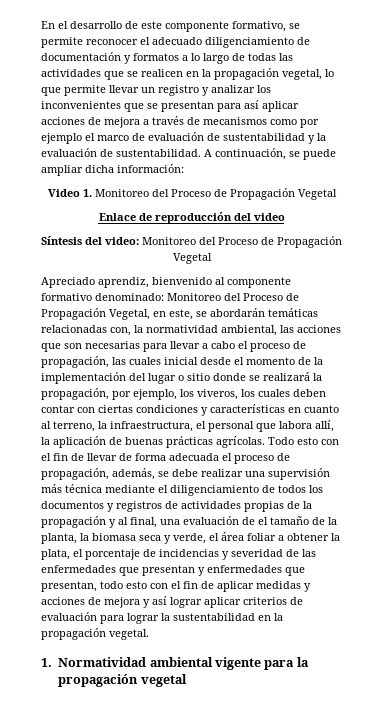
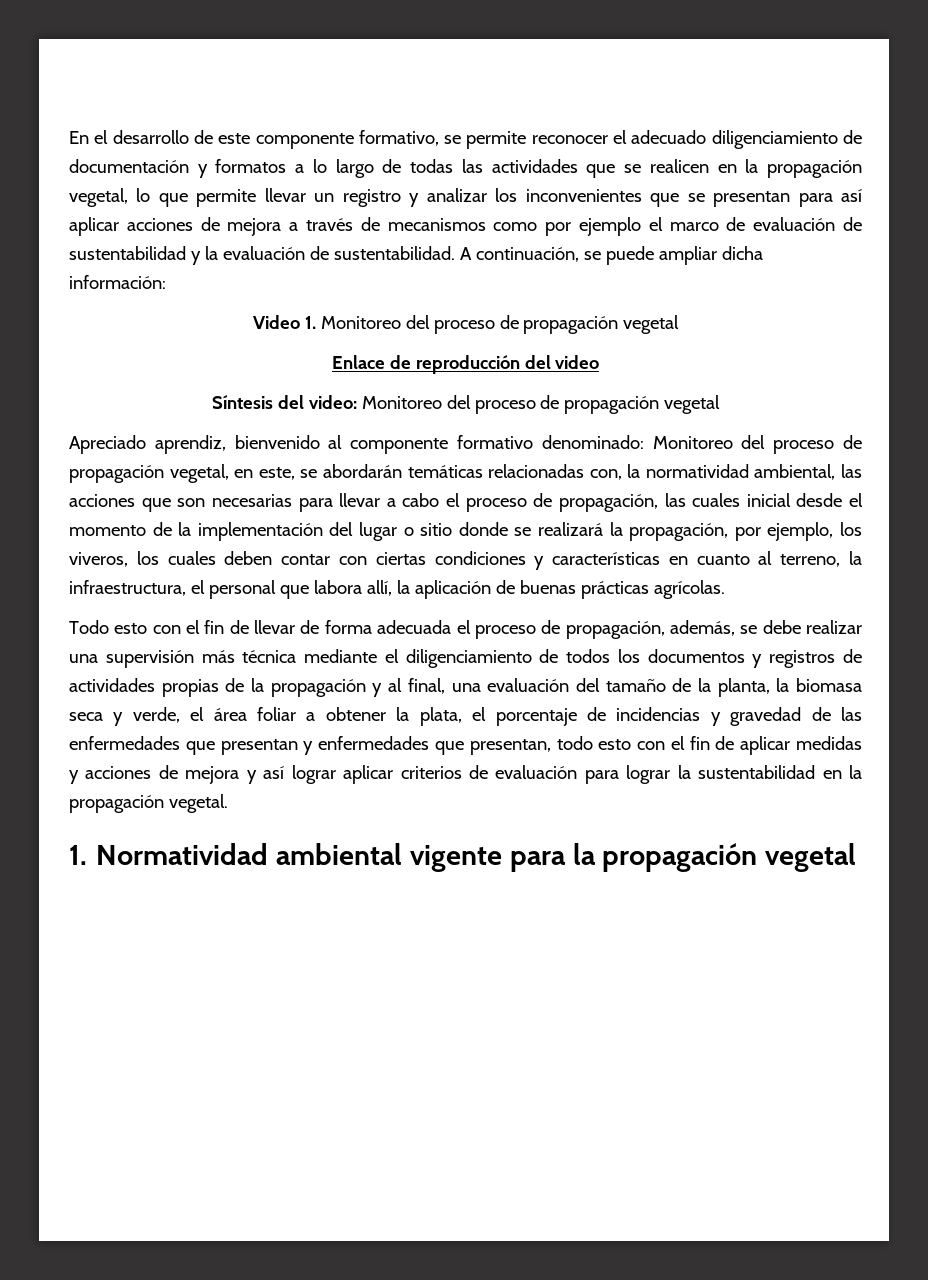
[170,188,337,200] Proceso de Propagación Vegetal -> [433,315,680,334] proceso de propagación vegetal
[218,236,342,248] [172,253,212,264] Proceso de Propagación Vegetal -> [474,395,721,414] proceso de propagación vegetal
[243,293,299,301] [41,308,150,320] Proceso de Propagación Vegetal, -> [773,435,862,454] [69,464,229,483] proceso de propagación vegetal,
(265, 442) none -> (725, 589) //
[242,517,268,525] de el -> [575,678,600,692] del
[231,549,283,557] severidad -> [730,707,802,726] gravedad

